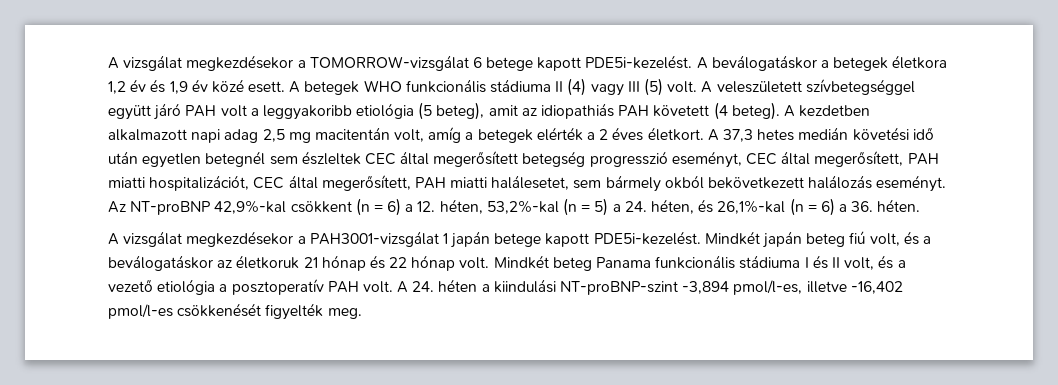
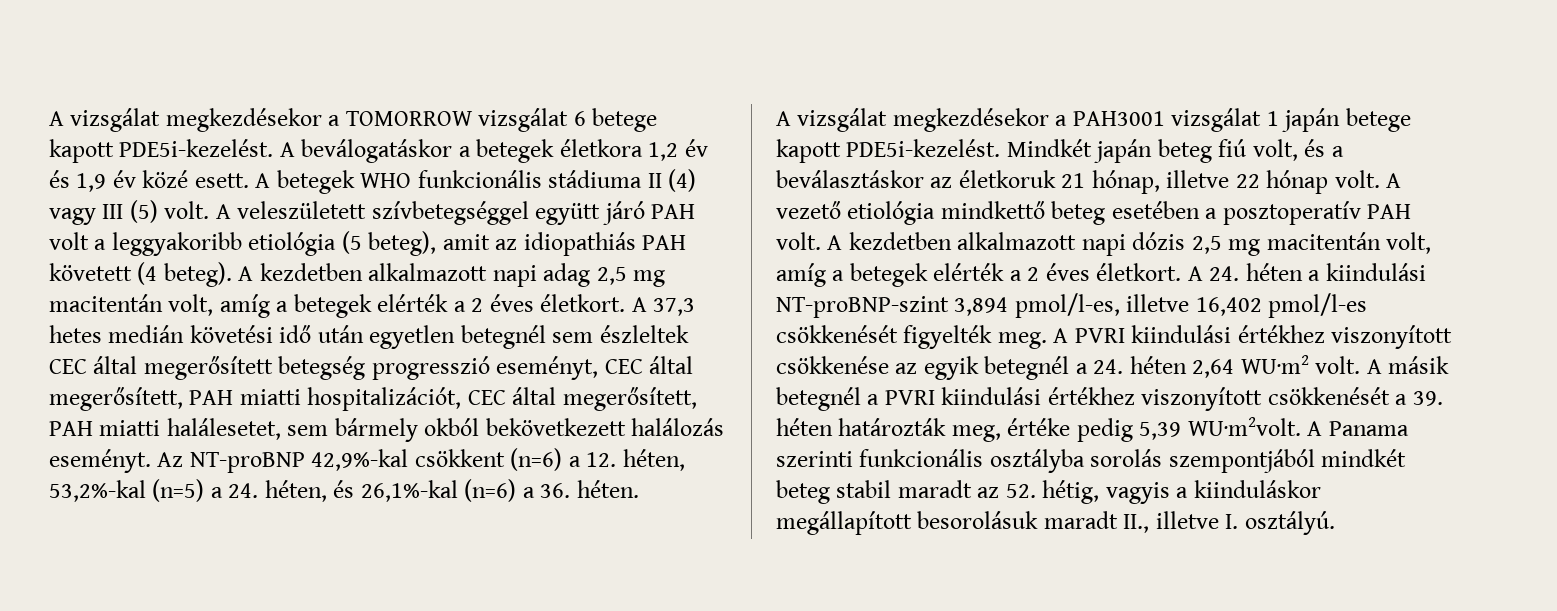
[108,55,469,71] A vizsgálat megkezdésekor a TOMORROW-vizsgálat -> [49,108,569,132] A vizsgálat megkezdésekor a TOMORROW vizsgálat
[355,198,402,216] (n = 6) -> [510,448,563,471] (n=6)
[563,198,609,216] (n = 5) -> [152,479,205,502] (n=5)
[789,198,835,216] (n = 6) -> [464,479,517,502] (n=6)
[309,231,439,247] PAH3001-vizsgálat -> [1072,108,1262,132] PAH3001 vizsgálat
[108,255,213,271] beválogatáskor -> [776,170,924,188] beválasztáskor
[321,255,385,271] hónap és -> [1091,170,1230,194] hónap, illetve
[493,255,906,271] [108,279,216,295] Mindkét beteg Panama funkcionális stádiuma I és II volt, és a vezető etiológia -> [1386,173,1402,188] [776,201,1200,225] A vezető etiológia mindkettő beteg esetében
(409, 287) none -> [848,232,1432,256] [776,263,1203,287] kezdetben alkalmazott napi dózis 2,5 mg macitentán volt, amíg a betegek elérték a 2 éves életkort. A
[682,281,730,294] -3,894 -> [954,297,1009,316] 3,894
[850,281,903,294] -16,402 -> [1195,297,1262,316] 16,402
(362, 313) none -> [1053,325,1453,349] [776,355,1450,380] [776,387,1443,411] [776,417,1409,442] [776,449,1407,473] [776,480,1321,504] [776,511,1335,535] A PVRI kiindulási értékhez viszonyított csökkenése az egyik betegnél a 24. héten 2,64 WU·m2 volt. A másik betegnél a PVRI kiindulási értékhez viszonyított csökkenését a 39. héten határozták meg, értéke pedig 5,39 WU·m2volt. A Panama szerinti funkcionális osztályba sorolás szempontjából mindkét beteg stabil maradt az 52. hétig, vagyis a kiinduláskor megállapított besorolásuk maradt II., illetve I. osztályú.

